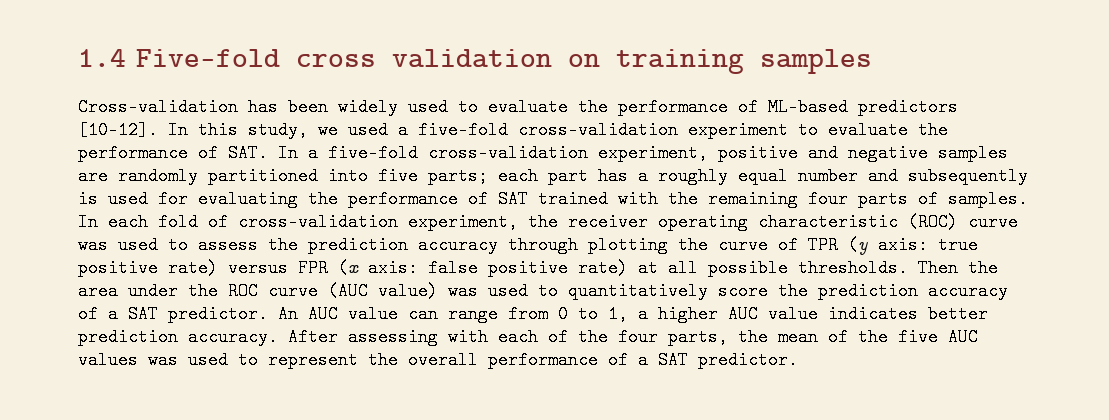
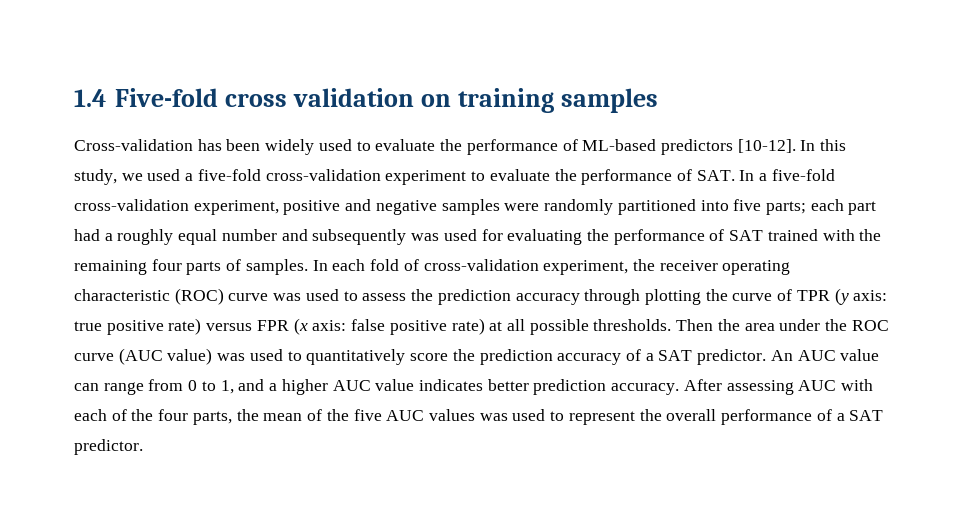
[78,167,108,185] are -> [504,203,540,211] were
[598,167,628,185] has -> [74,229,100,241] had
[78,190,98,208] is -> [411,233,440,241] was
(628, 314) none -> [238,379,265,391] and
(438, 337) none -> [798,380,837,391] AUC

